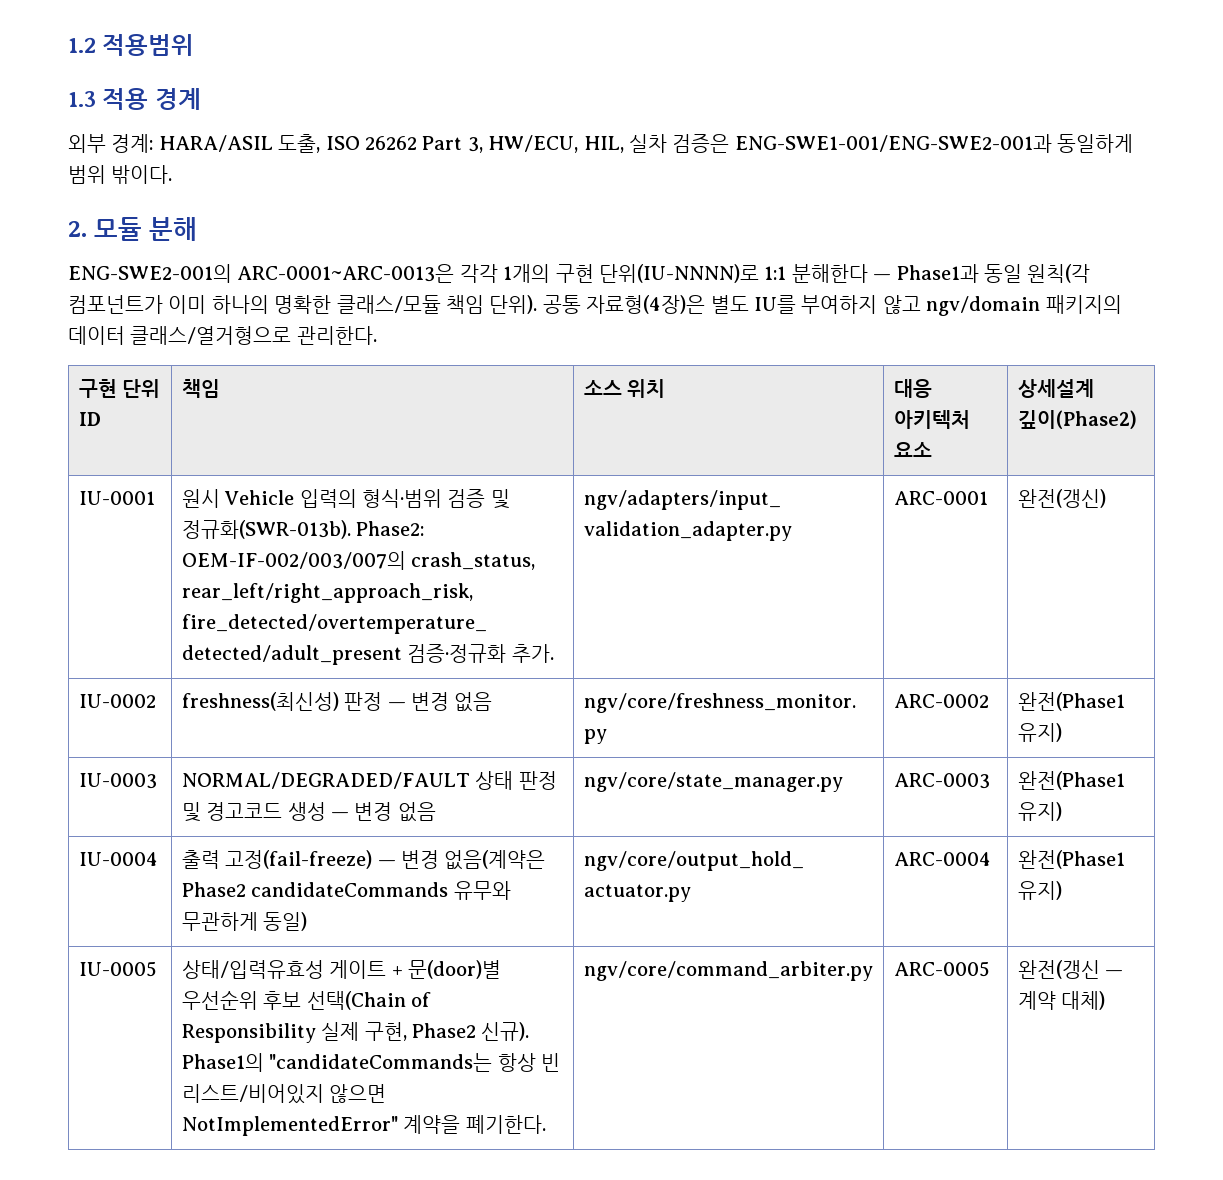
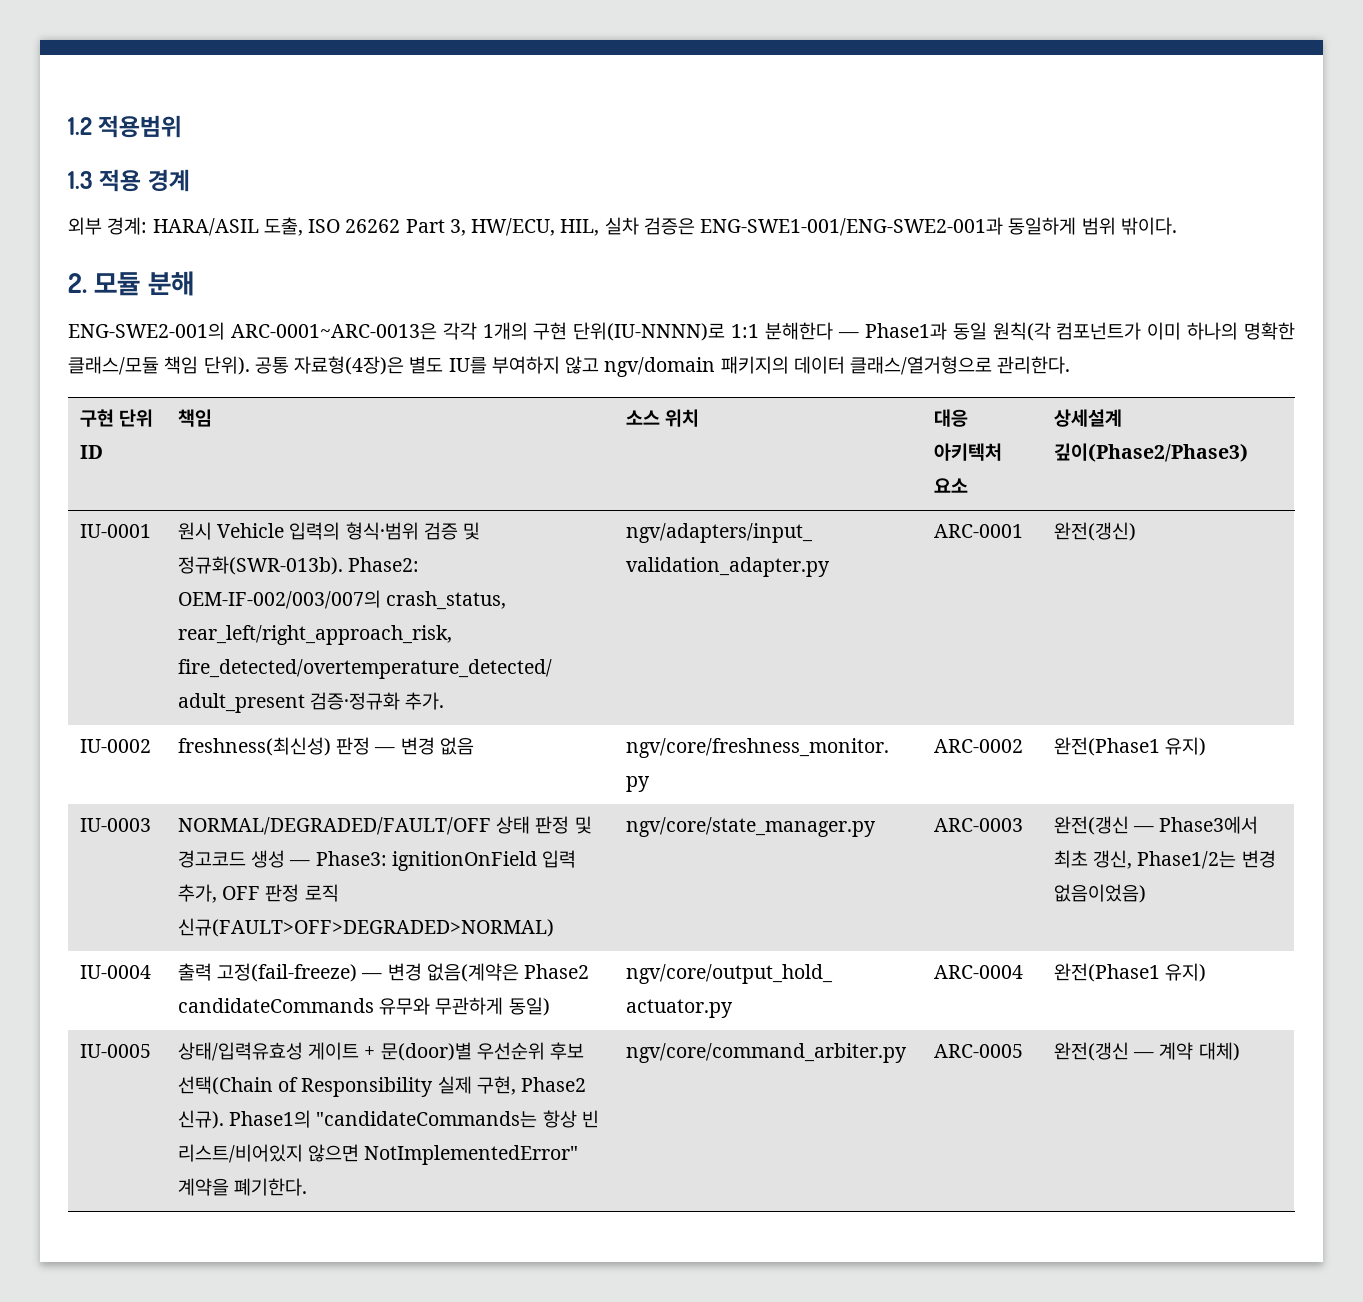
[1017,410,1137,429] 깊이(Phase2) -> [1053,443,1248,462] 깊이(Phase2/Phase3)
[181,772,470,789] NORMAL/DEGRADED/FAULT -> [177,817,491,835] NORMAL/DEGRADED/FAULT/OFF
[354,802,436,822] [583,772,843,792] [893,773,990,789] [1017,771,1125,790] [1017,802,1062,821] 변경 없음 | ngv/core/state_manager.py | ARC-0003 | 완전(Phase1 유지) -> [315,850,577,871] [177,884,339,903] [177,918,554,937] [625,817,876,837] [933,818,1023,832] [1053,816,1259,835] [1053,850,1276,869] [1053,884,1146,903] Phase3: ignitionOnField 입력 추가, OFF 판정 로직 신규(FAULT>OFF>DEGRADED>NORMAL) | ngv/core/state_manager.py | ARC-0003 | 완전(갱신 — Phase3에서 최초 갱신, Phase1/2는 변경 없음이었음)

